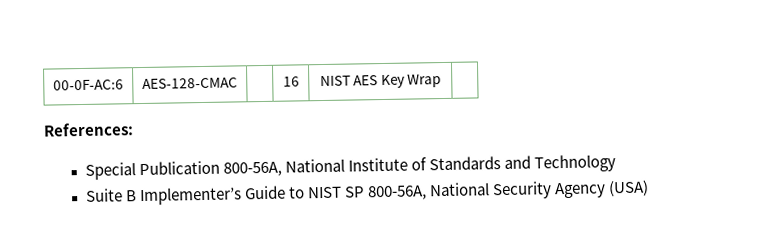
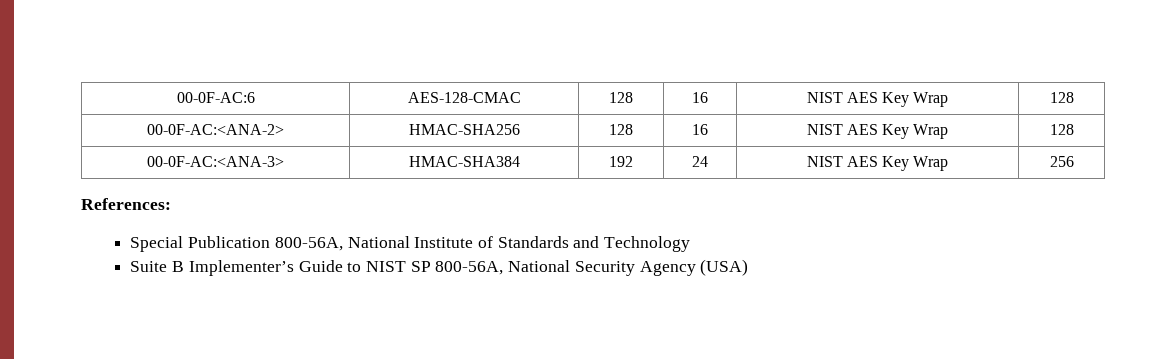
[282,76,300,87] [319,74,442,89] | 16 | NIST AES Key Wrap | -> [609,92,633,103] [692,92,708,103] [806,92,949,107] [1049,92,1074,103] [147,124,284,135] [408,124,520,135] [609,124,633,135] [692,124,708,135] [806,124,949,139] [1049,124,1074,135] [147,156,284,167] [408,156,520,167] [609,156,633,167] [692,156,708,167] [806,156,949,171] [1049,156,1074,167] 128 | 16 | NIST AES Key Wrap | 128 // 00-0F-AC:<ANA-2> | HMAC-SHA256 | 128 | 16 | NIST AES Key Wrap | 128 // 00-0F-AC:<ANA-3> | HMAC-SHA384 | 192 | 24 | NIST AES Key Wrap | 256

